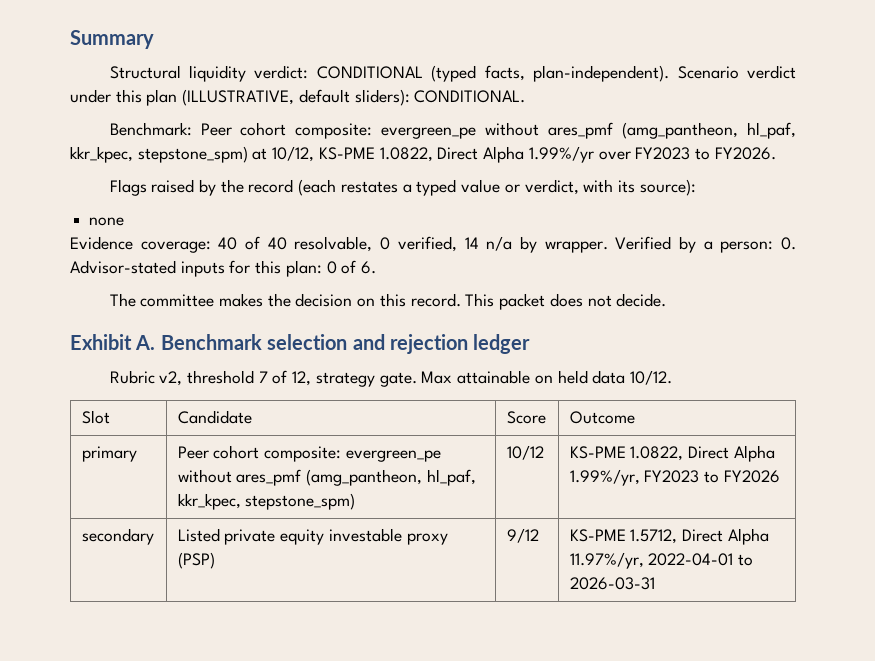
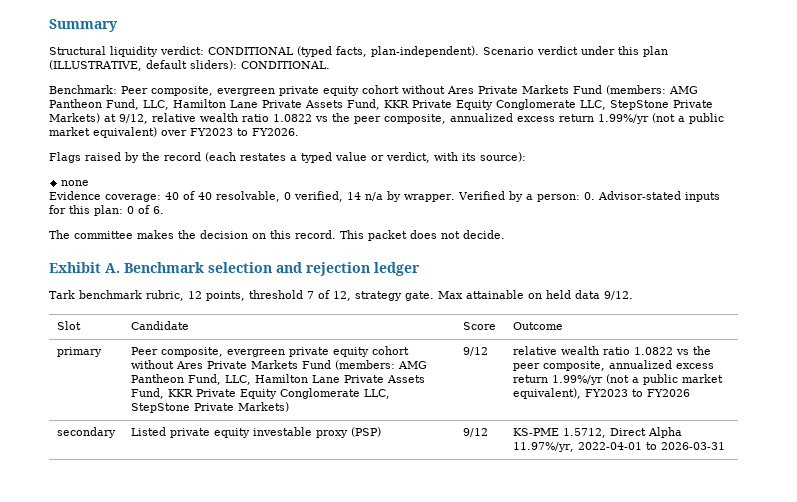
[240,122,797,139] [70,146,594,163] cohort composite: evergreen_pe without ares_pmf (amg_pantheon, hl_paf, kkr_kpec, stepstone_spm) at 10/12, KS-PME 1.0822, Direct Alpha 1.99%/yr -> [151,85,698,96] [49,99,713,110] [49,113,724,124] [49,127,157,138] composite, evergreen private equity cohort without Ares Private Markets Fund (members: AMG Pantheon Fund, LLC, Hamilton Lane Private Assets Fund, KKR Private Equity Conglomerate LLC, StepStone Private Markets) at 9/12, relative wealth ratio 1.0822 vs the peer composite, annualized excess return 1.99%/yr (not a public market equivalent)
[109,370,183,386] Rubric v2, -> [49,290,245,301] Tark benchmark rubric, 12 points,
[629,370,672,385] 10/12. -> [604,291,633,300] 9/12.
[213,445,441,462] [177,469,476,486] [177,493,356,510] [506,445,544,460] [569,445,775,462] [569,469,640,486] cohort composite: evergreen_pe without ares_pmf (amg_pantheon, hl_paf, kkr_kpec, stepstone_spm) | 10/12 | KS-PME 1.0822, Direct Alpha 1.99%/yr, -> [160,346,409,357] [130,360,427,370] [130,374,425,385] [130,388,390,399] [130,402,289,413] [462,347,488,356] [512,346,711,355] [512,360,714,371] [512,374,723,385] [512,388,581,399] composite, evergreen private equity cohort without Ares Private Markets Fund (members: AMG Pantheon Fund, LLC, Hamilton Lane Private Assets Fund, KKR Private Equity Conglomerate LLC, StepStone Private Markets) | 9/12 | relative wealth ratio 1.0822 vs the peer composite, annualized excess return 1.99%/yr (not a public market equivalent),

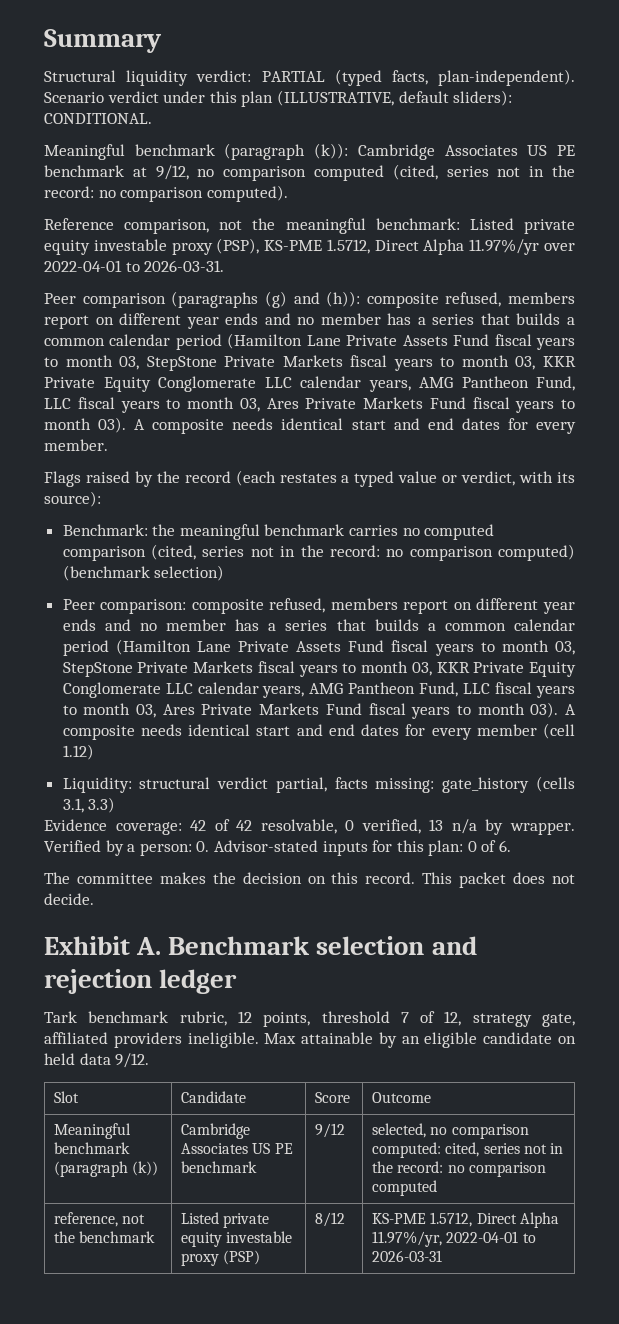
[208,47,294,55] CONDITIONAL -> [261,71,325,82] PARTIAL
[49,85,698,96] [49,99,713,110] [49,113,724,124] [49,127,299,138] Benchmark: Peer composite, evergreen private equity cohort without Ares Private Markets Fund (members: AMG Pantheon Fund, LLC, Hamilton Lane Private Assets Fund, KKR Private Equity Conglomerate LLC, StepStone Private Markets) at 9/12, relative wealth ratio 1.0822 vs the peer composite, annualized excess return 1.99%/yr (not a public market equivalent) over FY2023 to FY2026. -> [44,143,575,160] [44,164,575,181] [44,185,288,202] [44,218,575,234] [44,238,575,255] [44,260,225,272] [44,291,575,308] [44,313,576,329] [44,333,575,350] [44,355,576,371] [44,376,575,392] [44,397,575,413] [44,417,576,434] [44,439,108,451] Meaningful benchmark (paragraph (k)): Cambridge Associates US PE benchmark at 9/12, no comparison computed (cited, series not in the record: no comparison computed). // Reference comparison, not the meaningful benchmark: Listed private equity investable proxy (PSP), KS-PME 1.5712, Direct Alpha 11.97%/yr over 2022-04-01 to 2026-03-31. // Peer comparison (paragraphs (g) and (h)): composite refused, members report on different year ends and no member has a series that builds a common calendar period (Hamilton Lane Private Assets Fund fiscal years to month 03, StepStone Private Markets fiscal years to month 03, KKR Private Equity Conglomerate LLC calendar years, AMG Pantheon Fund, LLC fiscal years to month 03, Ares Private Markets Fund fiscal years to month 03). A composite needs identical start and end dates for every member.
[61,180,90,186] // none -> [62,524,495,540] [62,544,575,561] [62,565,225,581] [62,598,575,614] [62,619,575,631] [62,639,575,656] [62,661,577,677] [62,682,575,698] [62,702,576,719] [62,723,576,740] [62,744,94,760] [62,776,575,793] [62,797,116,813] // Benchmark: the meaningful benchmark carries no computed comparison (cited, series not in the record: no comparison computed) (benchmark selection) // Peer comparison: composite refused, members report on different year ends and no member has a series that builds a common calendar period (Hamilton Lane Private Assets Fund fiscal years to month 03, StepStone Private Markets fiscal years to month 03, KKR Private Equity Conglomerate LLC calendar years, AMG Pantheon Fund, LLC fiscal years to month 03, Ares Private Markets Fund fiscal years to month 03). A composite needs identical start and end dates for every member (cell 1.12) // Liquidity: structural verdict partial, facts missing: gate_history (cells 3.1, 3.3)
[165,191,212,200] 40 of 40 -> [190,819,253,831] 42 of 42
[347,192,361,200] 14 -> [429,819,444,831] 13
[405,290,524,301] gate. Max attainable -> [542,1013,575,1027] [44,1032,553,1048] gate, affiliated providers ineligible. Max attainable by an eligible candidate
[56,347,102,357] [130,346,409,357] [130,360,427,370] [130,374,425,385] [130,388,390,399] [130,402,289,413] [462,347,488,356] [512,346,711,355] [512,360,714,371] [512,374,723,385] [512,388,690,399] [56,427,116,438] primary | Peer composite, evergreen private equity cohort without Ares Private Markets Fund (members: AMG Pantheon Fund, LLC, Hamilton Lane Private Assets Fund, KKR Private Equity Conglomerate LLC, StepStone Private Markets) | 9/12 | relative wealth ratio 1.0822 vs the peer composite, annualized excess return 1.99%/yr (not a public market equivalent), FY2023 to FY2026 // secondary -> [54,1123,132,1139] [54,1142,131,1154] [54,1161,159,1177] [181,1123,251,1139] [181,1143,293,1154] [181,1161,258,1173] [315,1123,346,1138] [372,1123,529,1139] [372,1142,563,1158] [372,1161,546,1177] [372,1180,438,1196] [54,1212,146,1227] [54,1231,156,1243] Meaningful benchmark (paragraph (k)) | Cambridge Associates US PE benchmark | 9/12 | selected, no comparison computed: cited, series not in the record: no comparison computed // reference, not the benchmark
[462,428,488,437] 9/12 -> [315,1212,346,1227] 8/12

